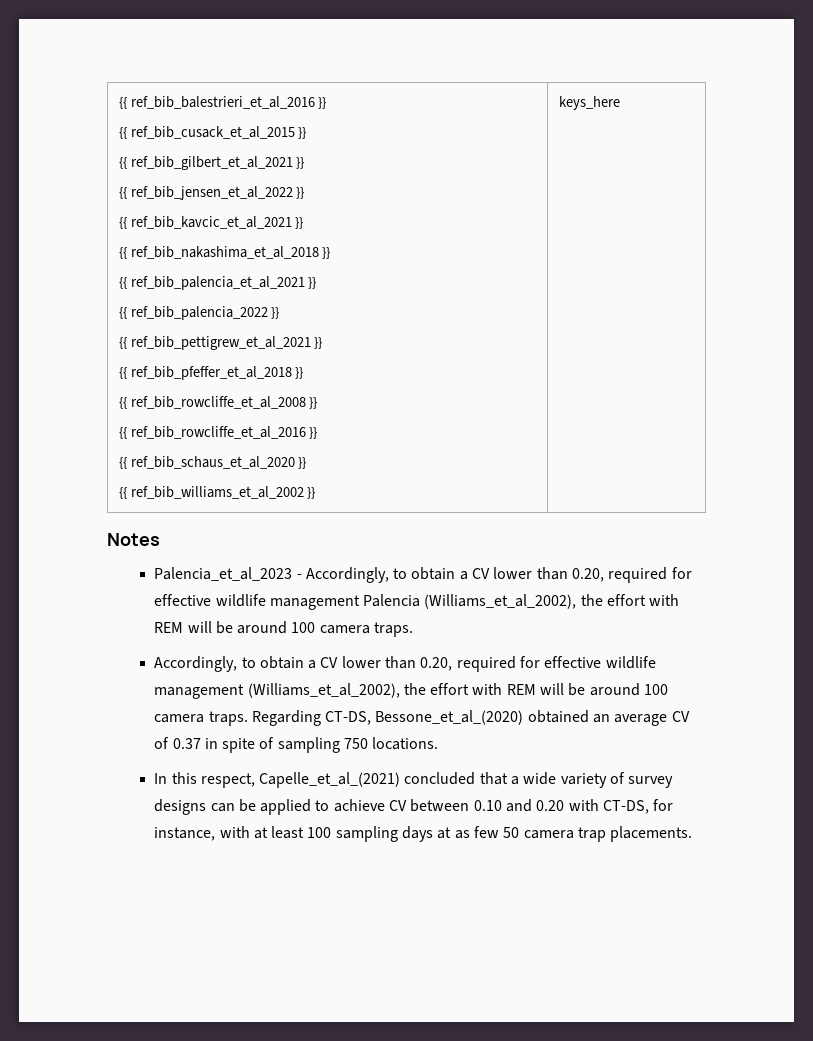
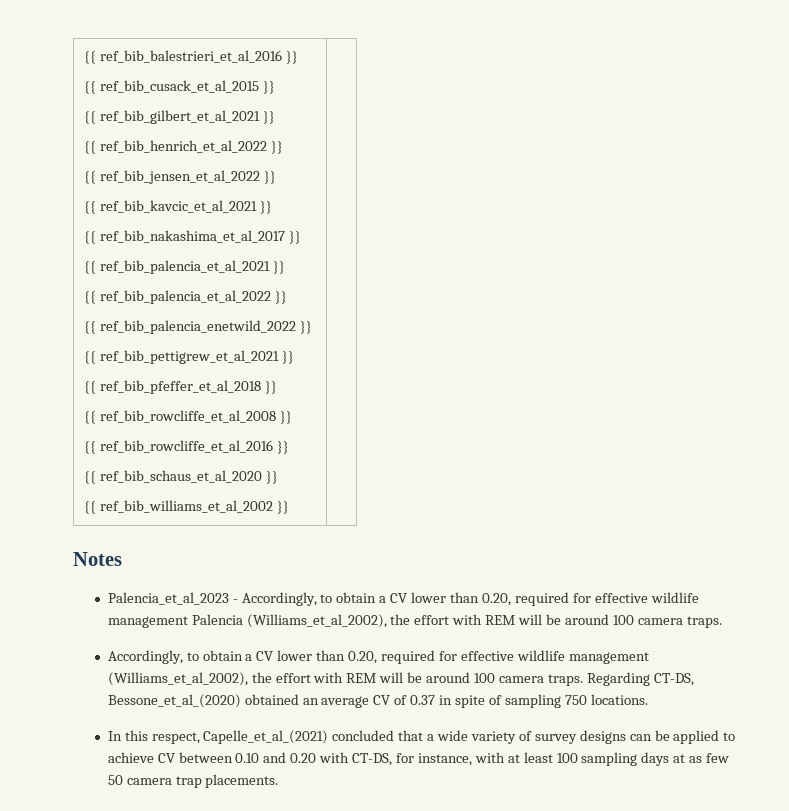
(305, 163) none -> [84,140,284,154] // {{ ref_bib_henrich_et_al_2022 }}
[130,246,319,259] ref_bib_nakashima_et_al_2018 -> [100,230,286,243] ref_bib_nakashima_et_al_2017
[130,306,268,320] ref_bib_palencia_2022 -> [100,290,288,304] [84,320,297,334] ref_bib_palencia_et_al_2022 }} // {{ ref_bib_palencia_enetwild_2022
[558,96,620,110] keys_here -> (290, 507) none

